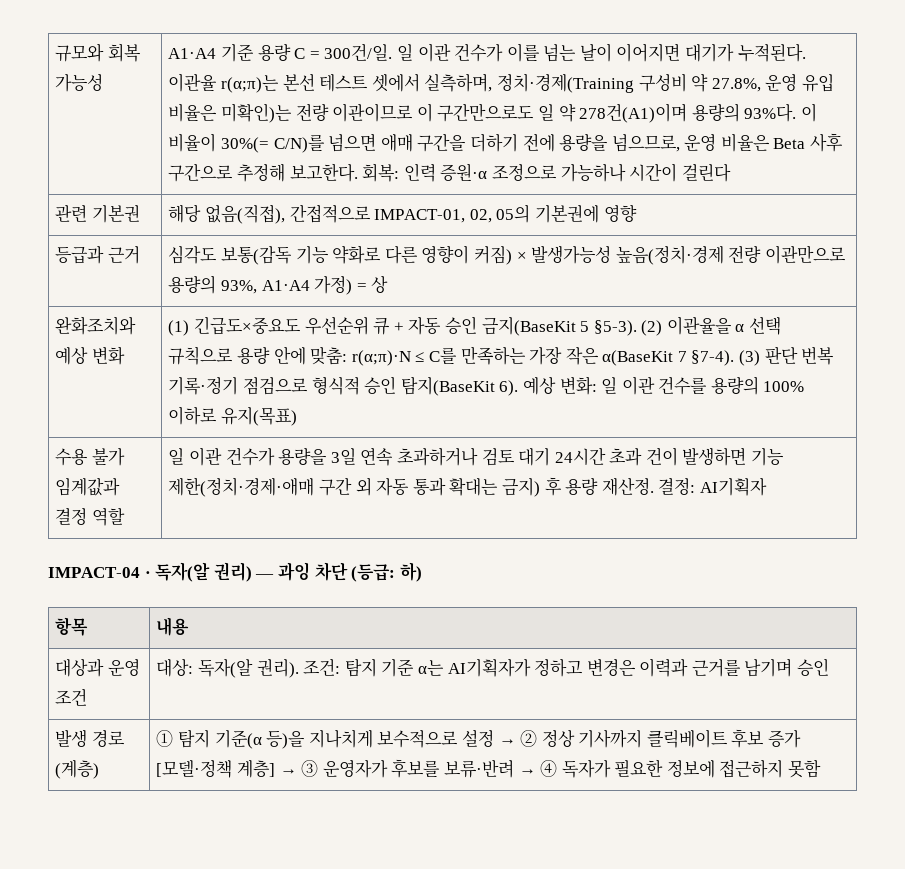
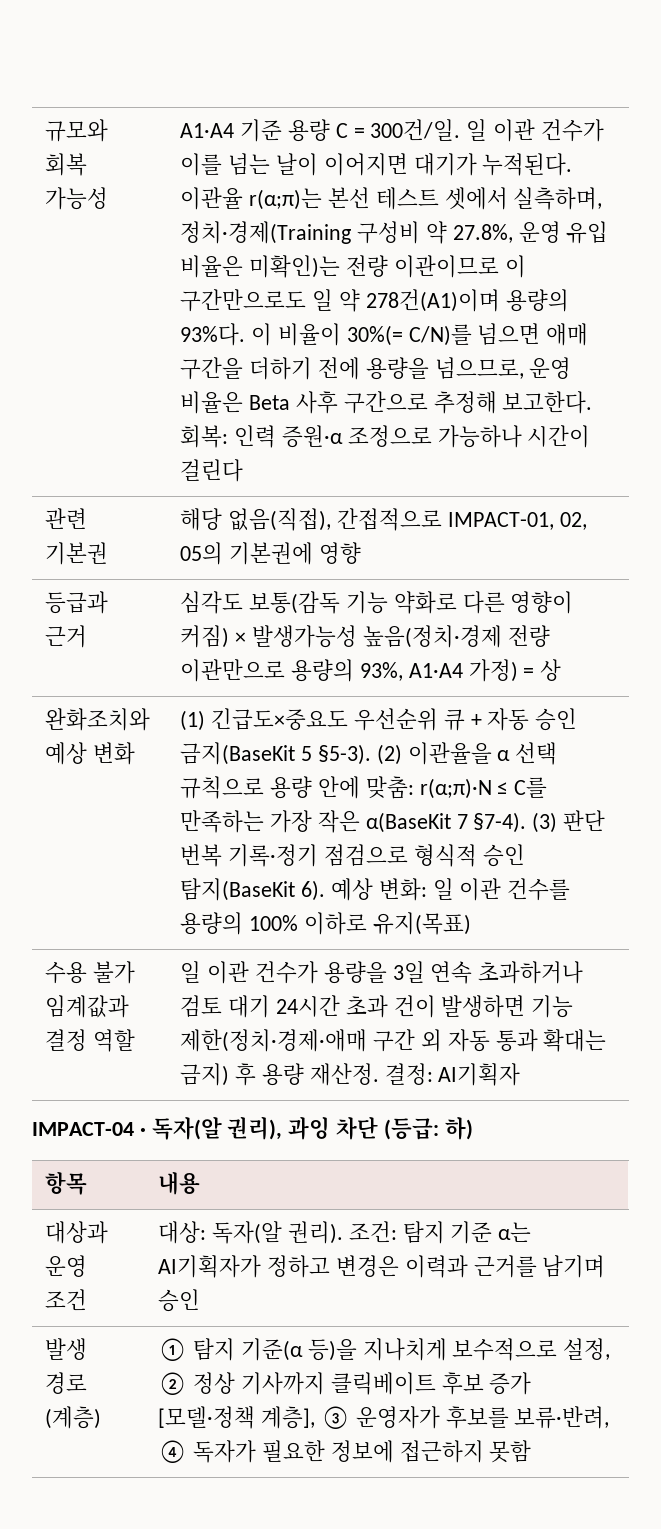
[213,562,275,582] 권리) — -> [227,1117,283,1140] 권리),
[461,729,516,747] 설정 → -> [563,1338,611,1360] 설정,
[236,759,297,778] 계층] → -> [261,1406,316,1429] 계층],
[443,760,536,778] 보류·반려 → -> [514,1406,610,1429] 보류·반려,

